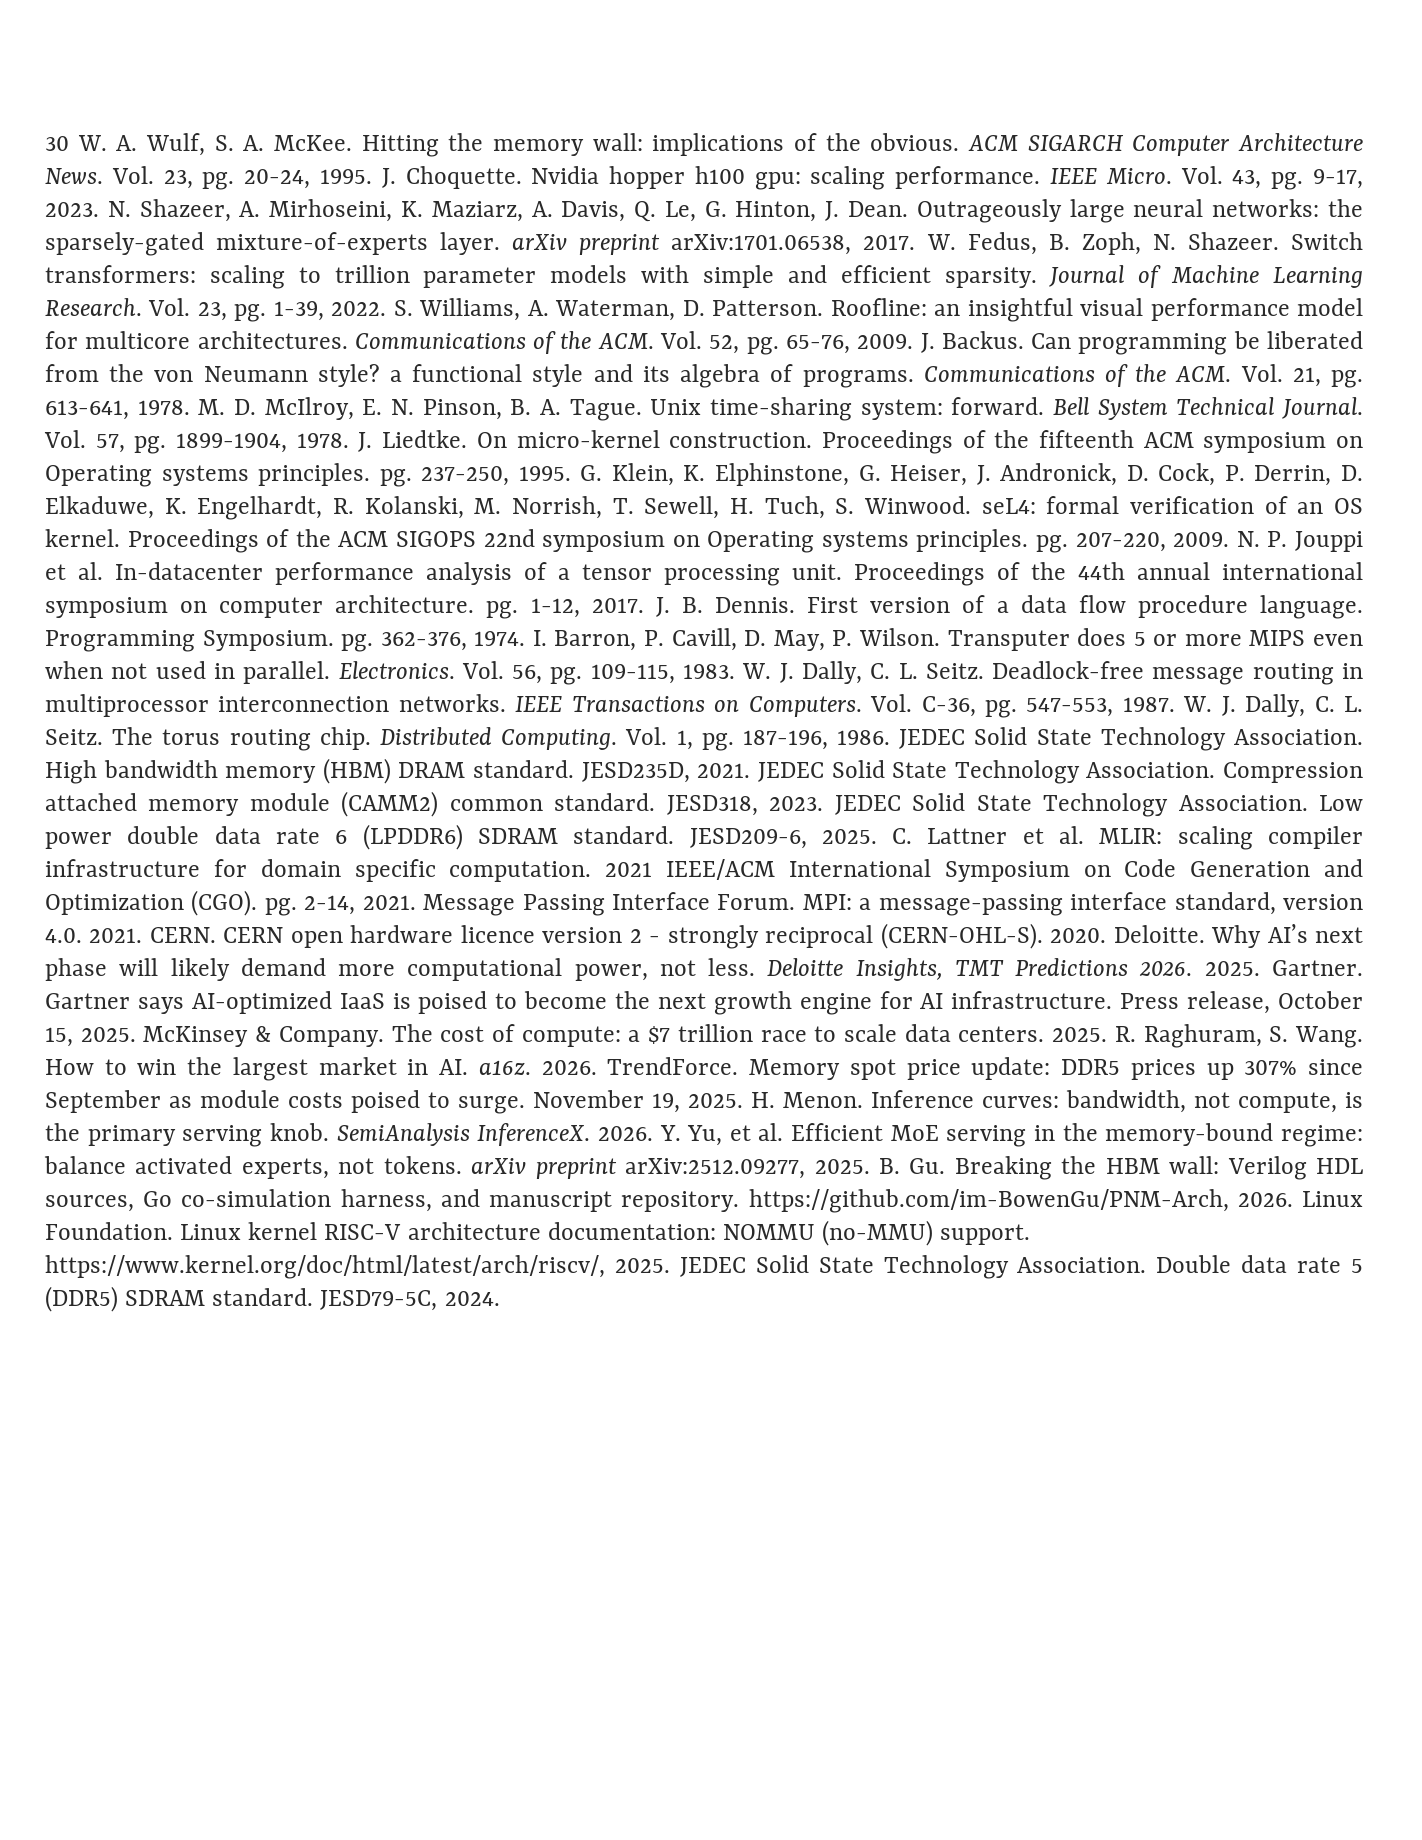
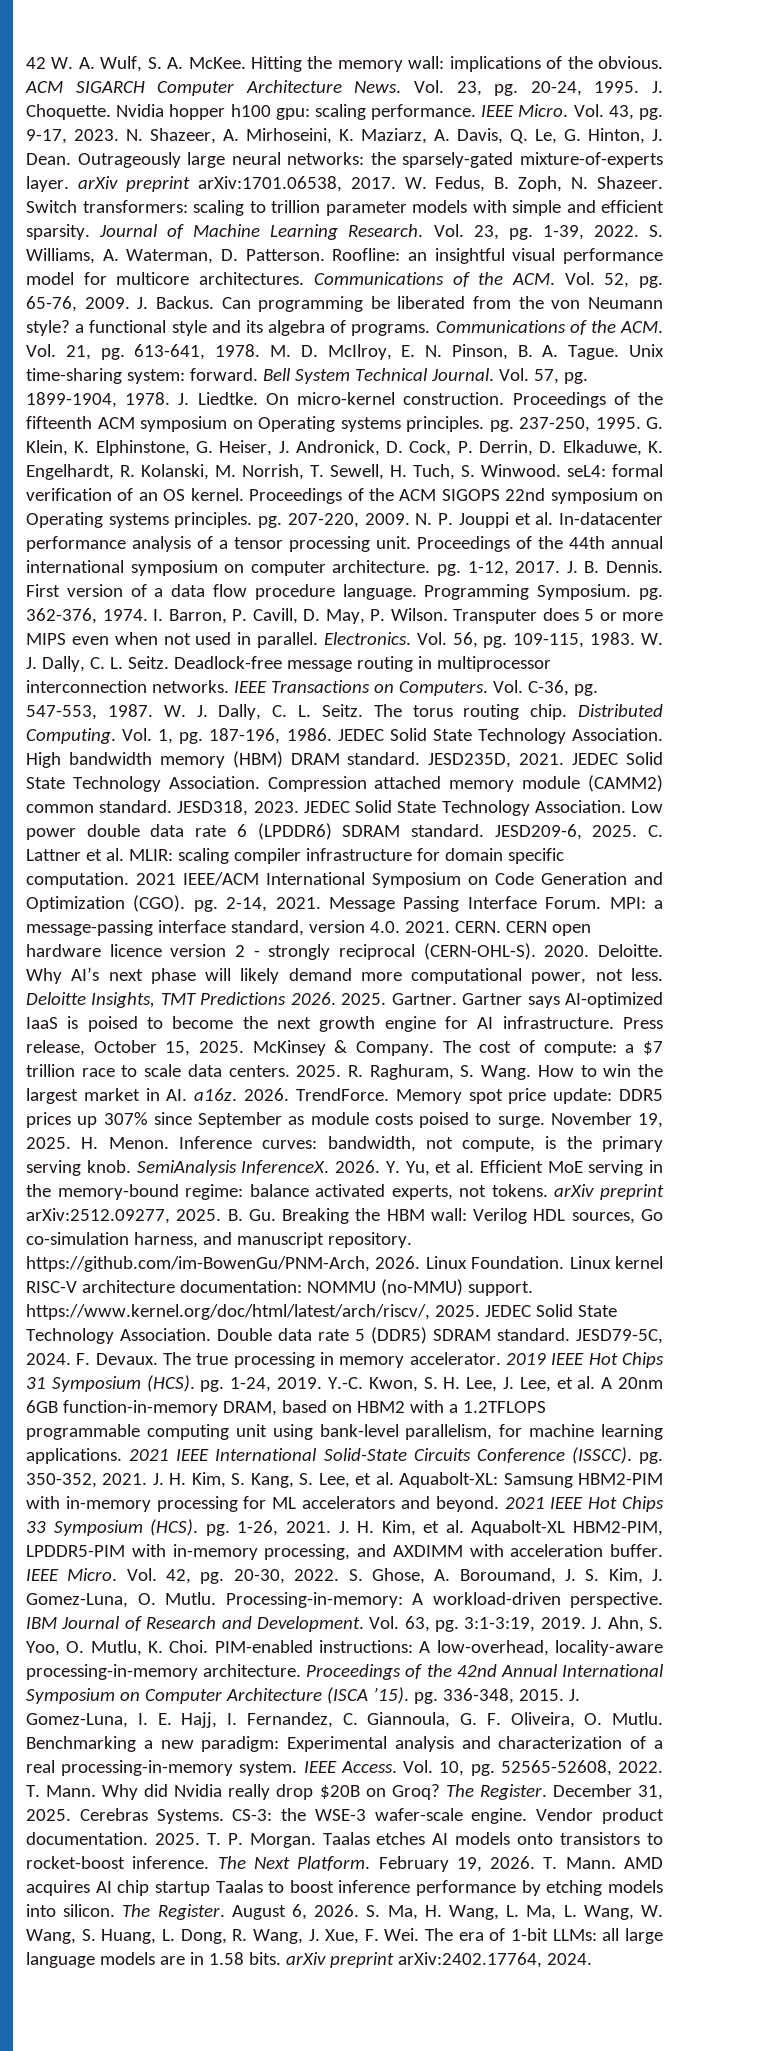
[45,136,69,151] 30 -> [26,57,46,69] 42
(500, 1298) none -> [76,1352,664,1368] [26,1375,663,1392] [26,1400,546,1416] [26,1424,663,1440] [26,1447,663,1464] [26,1472,663,1488] [26,1496,665,1512] [26,1519,663,1536] [26,1544,663,1560] [26,1568,664,1584] [26,1592,663,1608] [26,1616,663,1632] [26,1640,663,1656] [26,1664,664,1680] [26,1687,580,1704] [26,1712,663,1728] [26,1736,663,1752] [26,1760,663,1776] [26,1784,664,1800] [26,1808,664,1824] [26,1832,663,1848] [26,1856,663,1872] [26,1880,663,1896] [26,1904,663,1920] [26,1928,663,1944] [26,1952,592,1968] F. Devaux. The true processing in memory accelerator. 2019 IEEE Hot Chips 31 Symposium (HCS). pg. 1-24, 2019. Y.-C. Kwon, S. H. Lee, J. Lee, et al. A 20nm 6GB function-in-memory DRAM, based on HBM2 with a 1.2TFLOPS programmable computing unit using bank-level parallelism, for machine learning applications. 2021 IEEE International Solid-State Circuits Conference (ISSCC). pg. 350-352, 2021. J. H. Kim, S. Kang, S. Lee, et al. Aquabolt-XL: Samsung HBM2-PIM with in-memory processing for ML accelerators and beyond. 2021 IEEE Hot Chips 33 Symposium (HCS). pg. 1-26, 2021. J. H. Kim, et al. Aquabolt-XL HBM2-PIM, LPDDR5-PIM with in-memory processing, and AXDIMM with acceleration buffer. IEEE Micro. Vol. 42, pg. 20-30, 2022. S. Ghose, A. Boroumand, J. S. Kim, J. Gomez-Luna, O. Mutlu. Processing-in-memory: A workload-driven perspective. IBM Journal of Research and Development. Vol. 63, pg. 3:1-3:19, 2019. J. Ahn, S. Yoo, O. Mutlu, K. Choi. PIM-enabled instructions: A low-overhead, locality-aware processing-in-memory architecture. Proceedings of the 42nd Annual International Symposium on Computer Architecture (ISCA ’15). pg. 336-348, 2015. J. Gomez-Luna, I. E. Hajj, I. Fernandez, C. Giannoula, G. F. Oliveira, O. Mutlu. Benchmarking a new paradigm: Experimental analysis and characterization of a real processing-in-memory system. IEEE Access. Vol. 10, pg. 52565-52608, 2022. T. Mann. Why did Nvidia really drop $20B on Groq? The Register. December 31, 2025. Cerebras Systems. CS-3: the WSE-3 wafer-scale engine. Vendor product documentation. 2025. T. P. Morgan. Taalas etches AI models onto transistors to rocket-boost inference. The Next Platform. February 19, 2026. T. Mann. AMD acquires AI chip startup Taalas to boost inference performance by etching models into silicon. The Register. August 6, 2026. S. Ma, H. Wang, L. Ma, L. Wang, W. Wang, S. Huang, L. Dong, R. Wang, J. Xue, F. Wei. The era of 1-bit LLMs: all large language models are in 1.58 bits. arXiv preprint arXiv:2402.17764, 2024.

